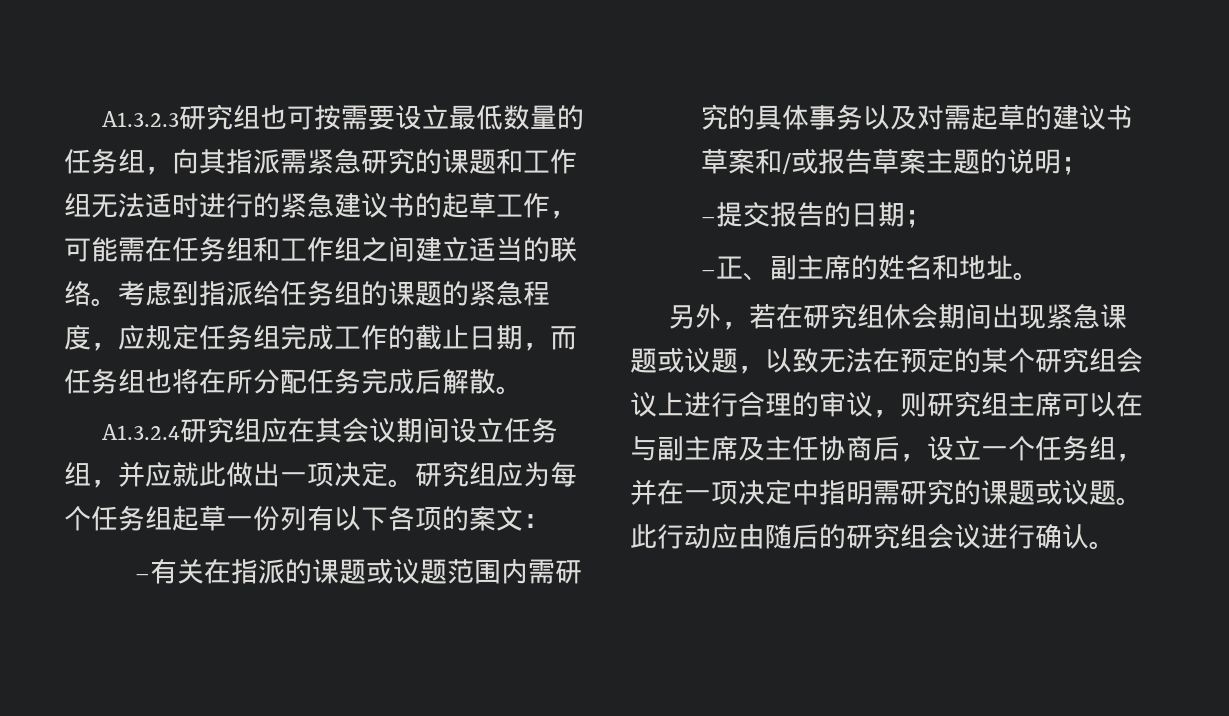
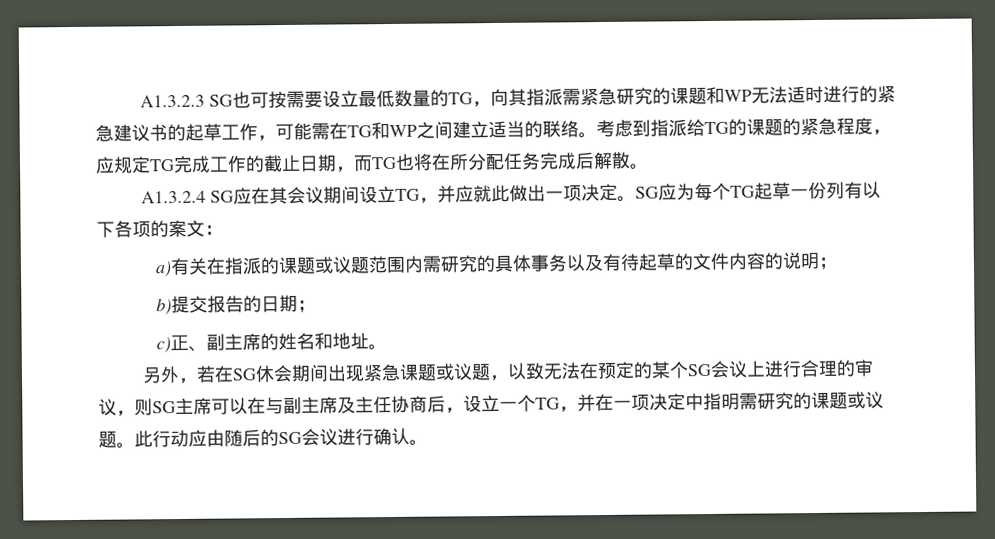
[179,104,261,130] 研究组 -> [208,94,233,107] SG
[64,148,145,174] 任务组 -> [447,92,473,105] TG
[523,149,577,174] [64,193,91,217] 工作组 -> [723,89,752,102] WP
[172,236,361,262] 任务组和工作组 -> [347,122,417,140] TG和WP
[280,280,361,306] 任务组 -> [704,121,729,135] TG
[199,324,280,350] 任务组 -> [149,159,175,172] TG
[64,368,145,394] 任务组 -> [371,156,397,170] TG
[180,417,262,443] 研究组 -> [209,190,234,203] SG
[504,417,559,443] [64,462,91,486] 任务组 -> [394,188,420,201] TG
[415,461,496,487] 研究组 -> [634,186,659,199] SG
[91,505,172,531] 任务组 -> [729,185,755,198] TG
[134,574,150,581] – -> [154,261,172,278] a)
[916,105,1133,130] [700,149,980,174] 对需起草的建议书草案和/或报告草案主题 -> [601,252,766,272] 有待起草的文件内容
[700,217,716,224] – -> [155,298,172,316] b)
[700,270,716,277] – -> [155,337,171,354] c)
[803,303,885,329] 研究组 -> [231,368,257,381] SG
[1035,347,1116,373] 研究组 -> [686,363,712,377] SG
[927,391,1008,417] 研究组 -> [152,401,176,414] SG
[1035,435,1116,461] 任务组 -> [535,397,560,410] TG
[846,523,927,549] 研究组 -> [278,431,302,445] SG

